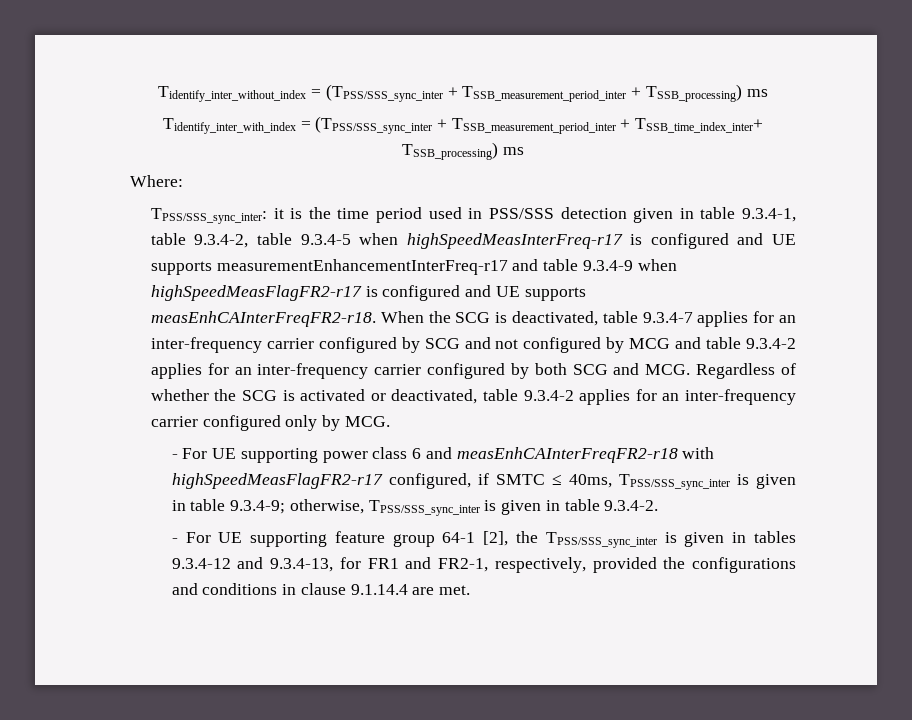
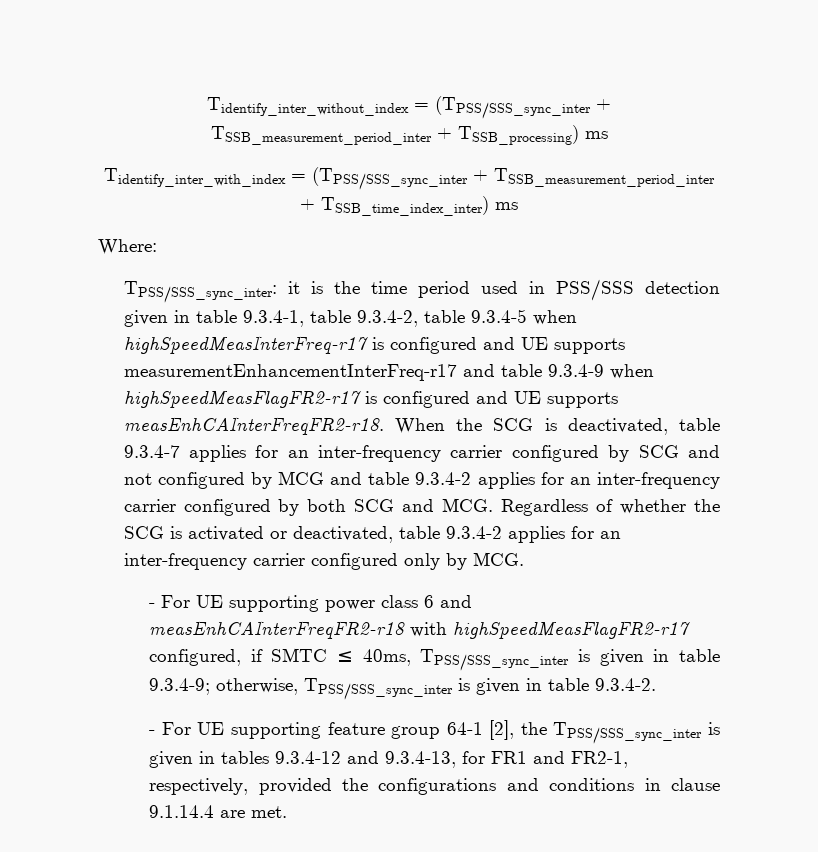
[635,118,764,133] [402,142,499,160] TSSB_time_index_inter+ TSSB_processing) -> [321,196,489,216] TSSB_time_index_inter)

